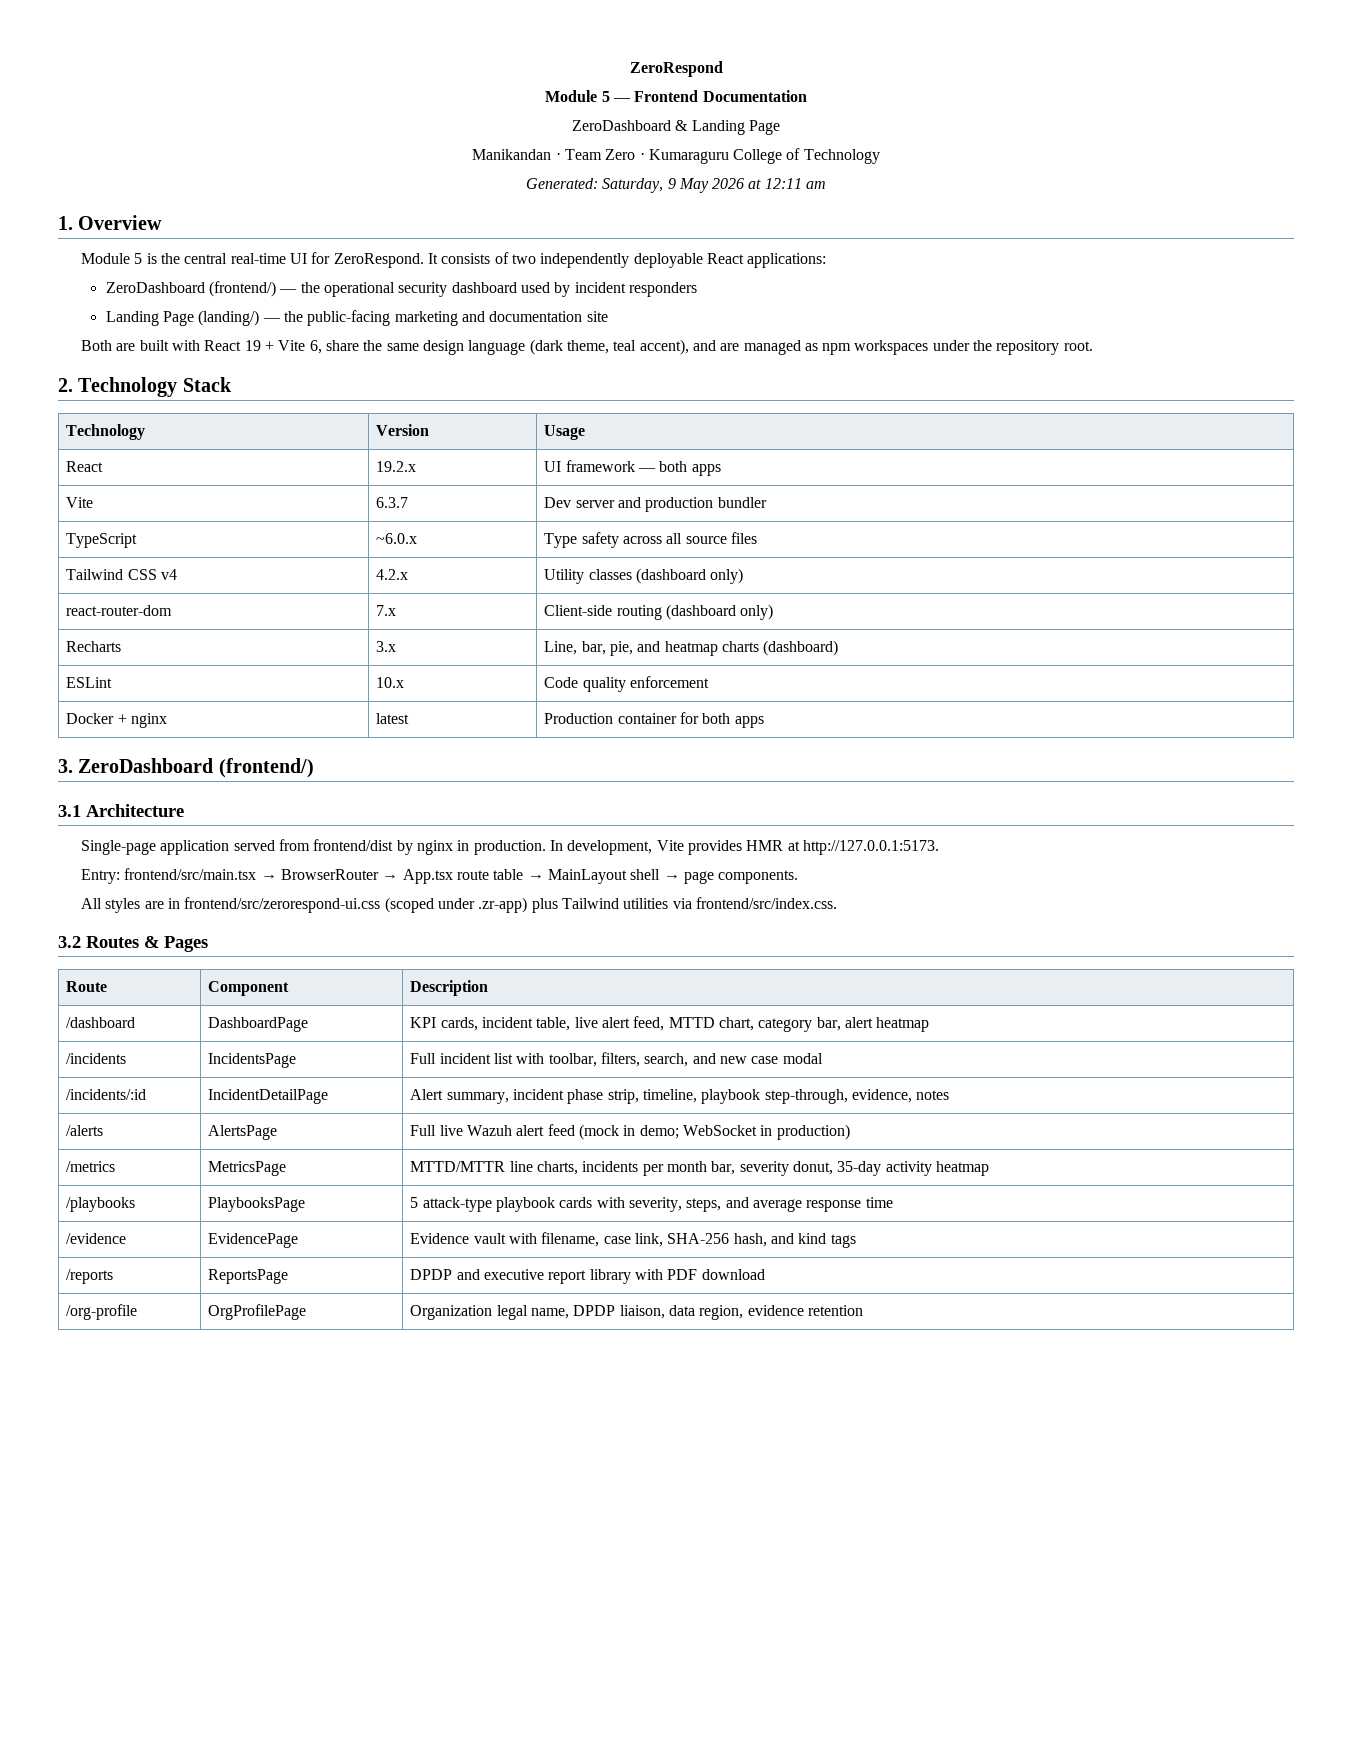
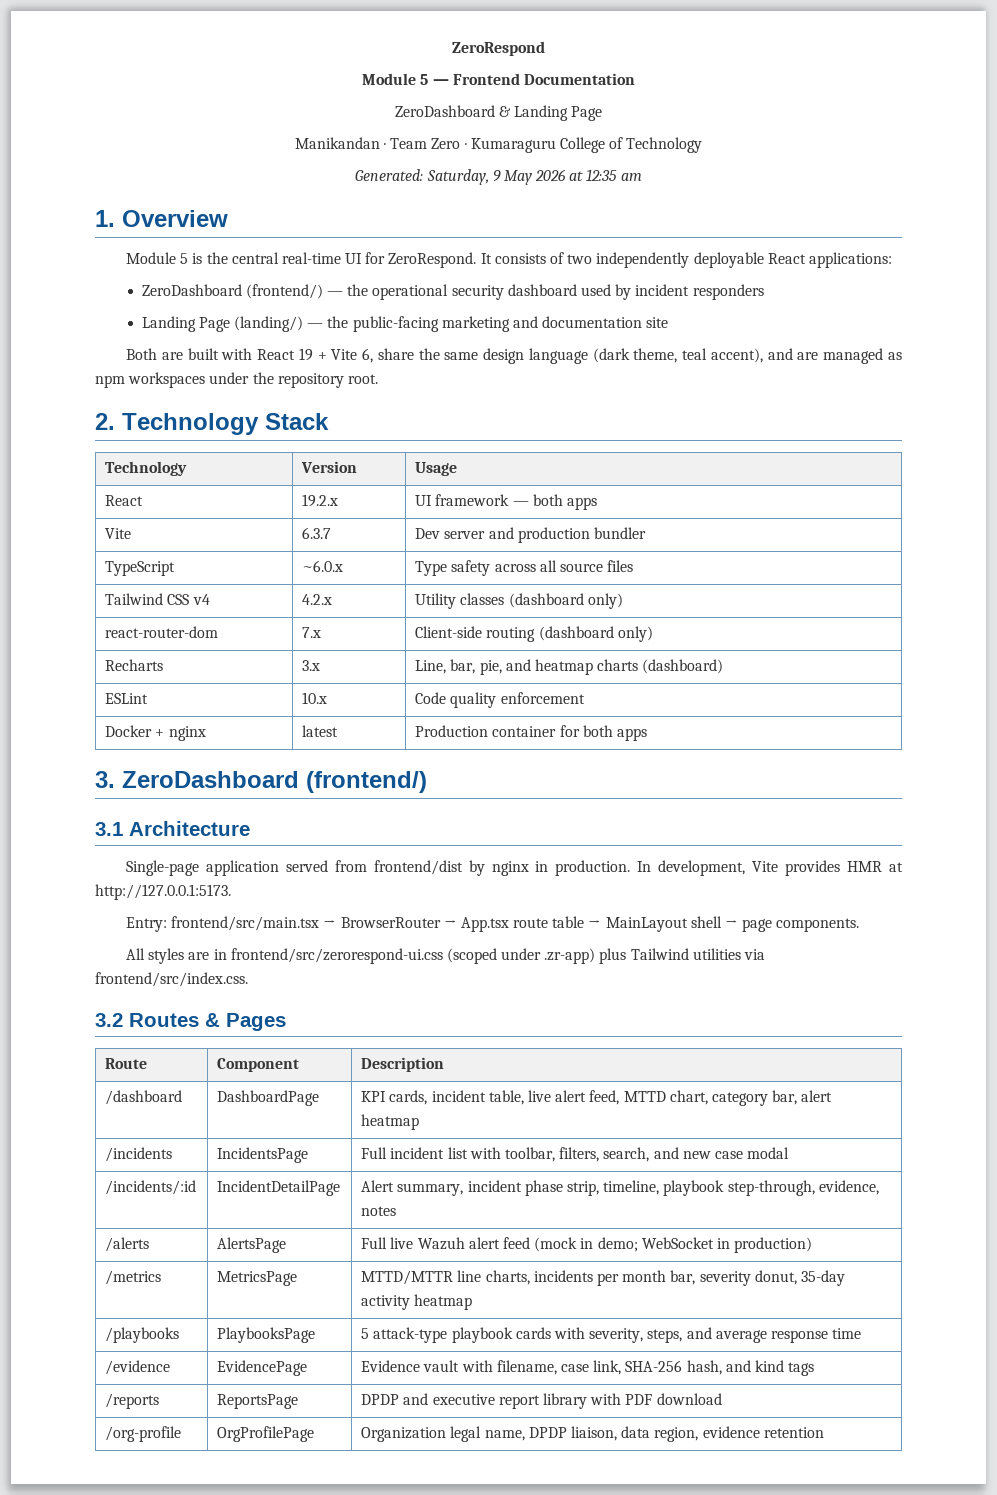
[764,178,802,189] 12:11 -> [586,169,618,181] 12:35

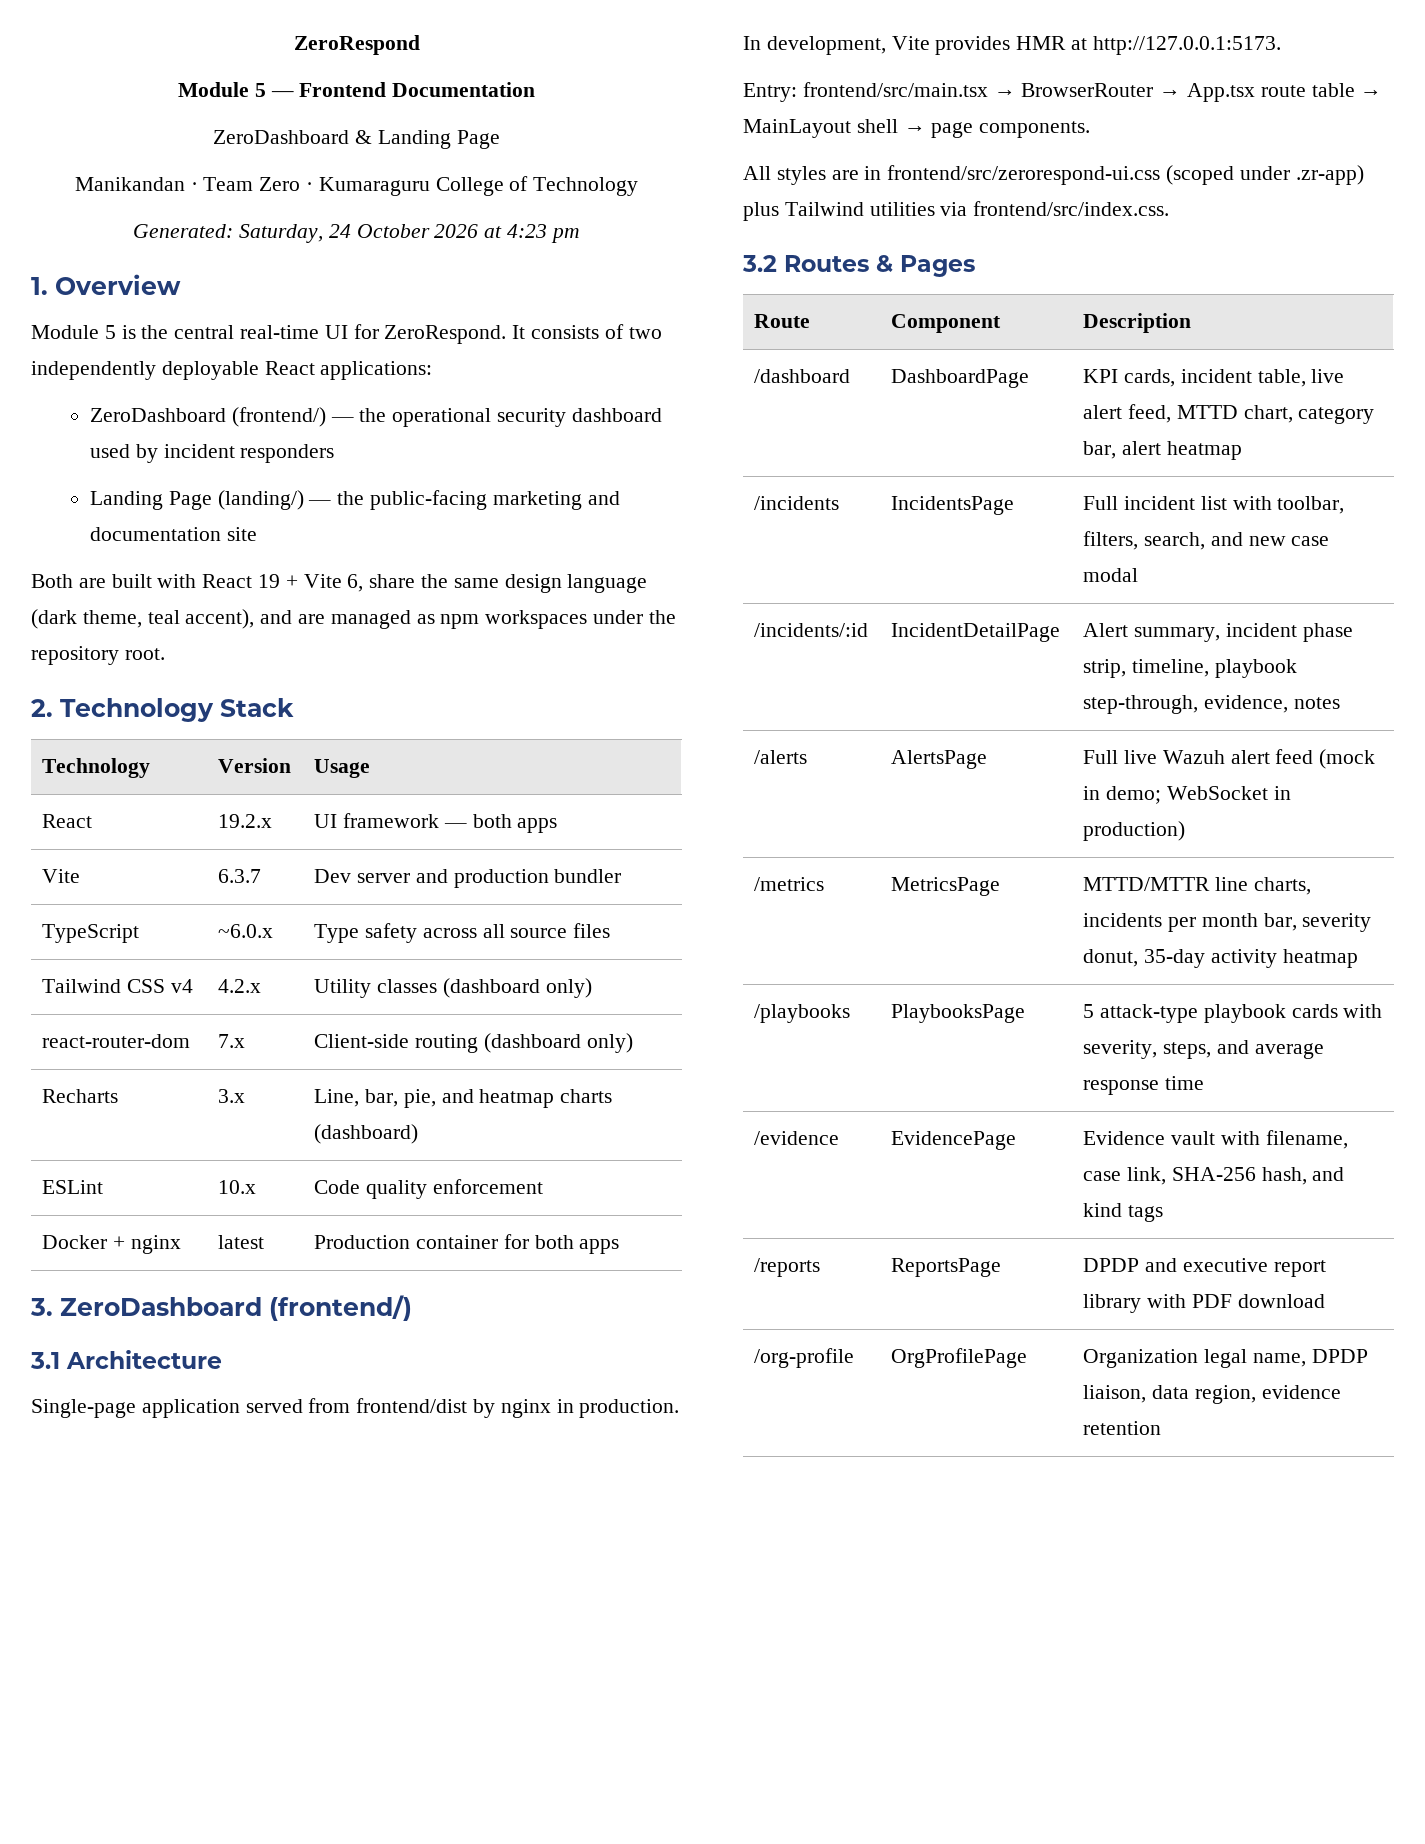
[492,169,642,185] 9 May 2026 at 12:35 am -> [328,224,580,243] 24 October 2026 at 4:23 pm

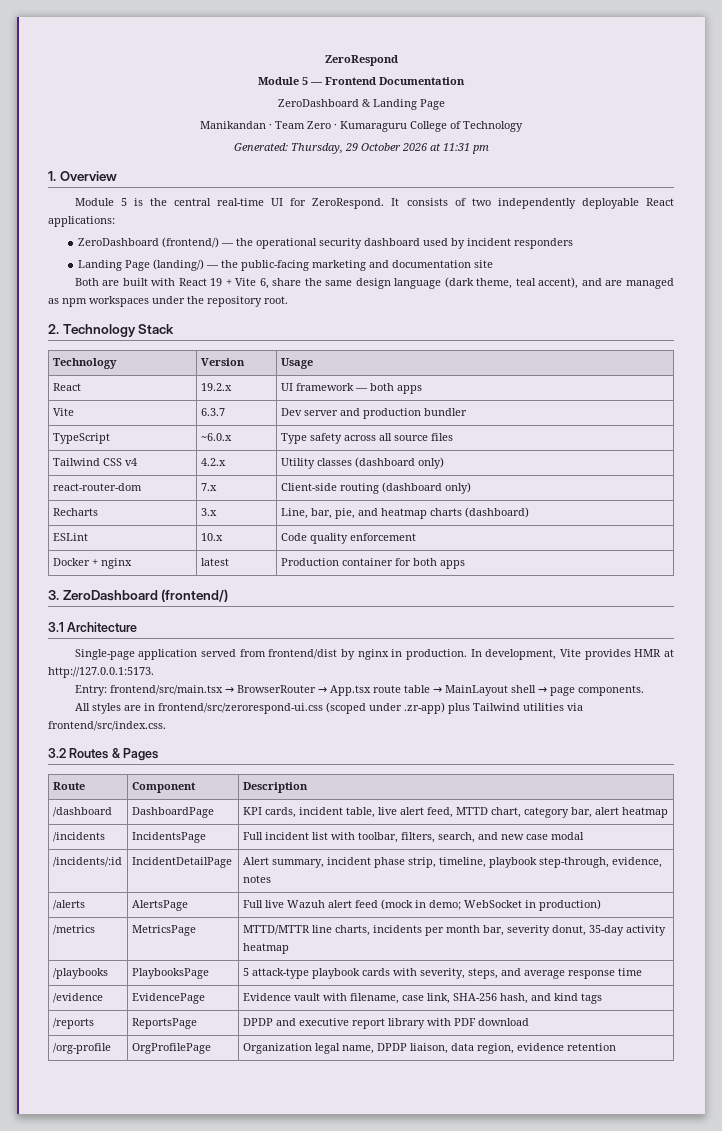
[238,224,351,243] Saturday, 24 -> [290,143,358,154] Thursday, 29
[507,224,548,238] 4:23 -> [442,143,470,151] 11:31

